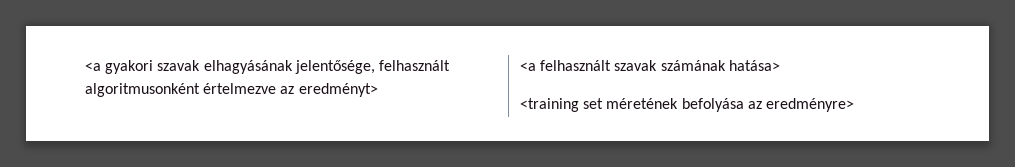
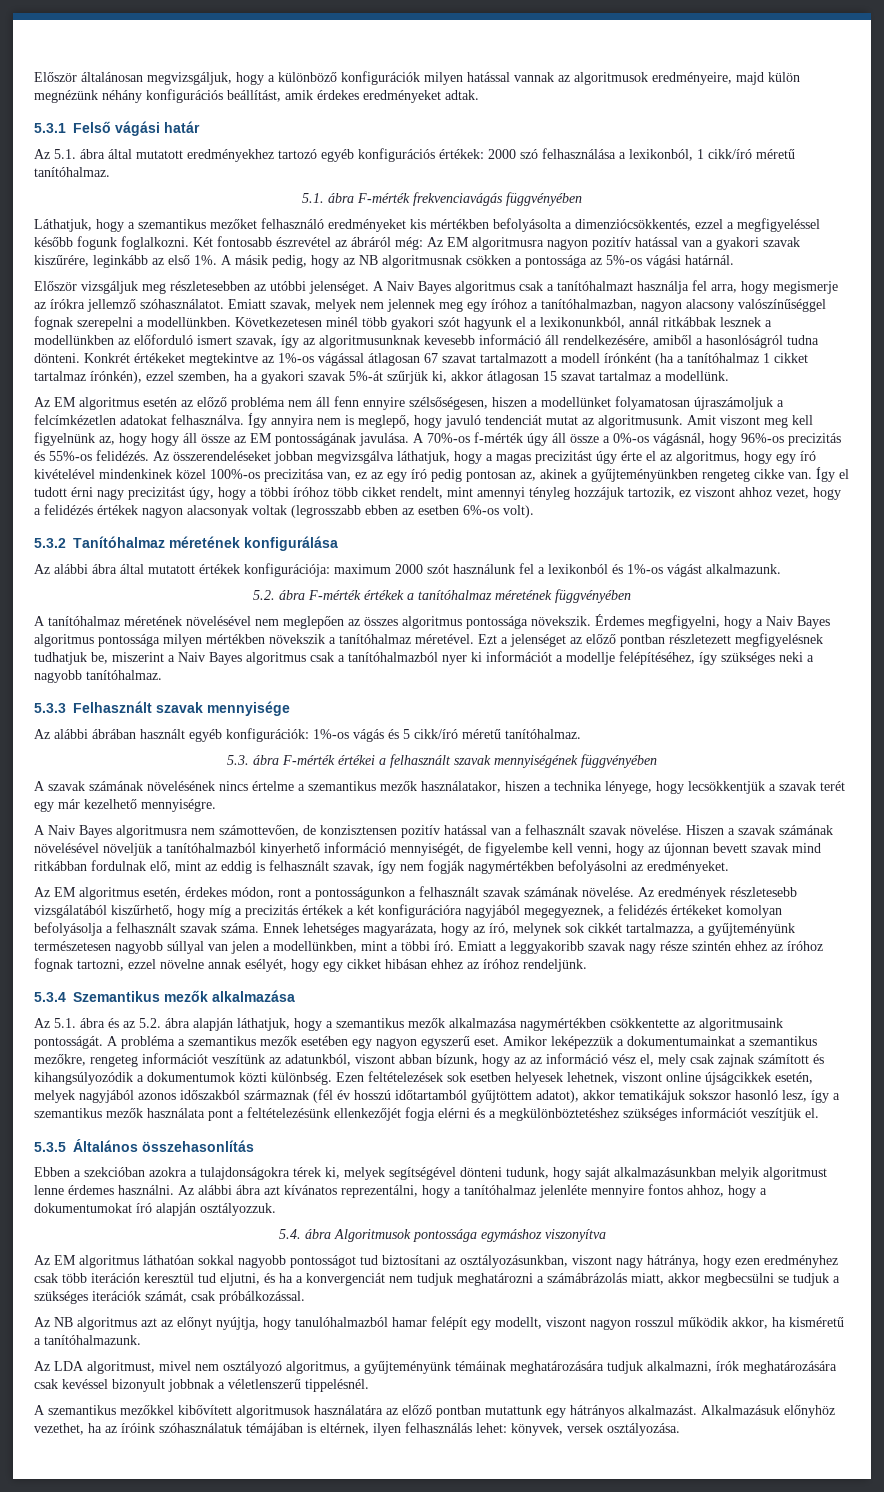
[85,60,450,74] [85,83,378,97] [520,60,780,71] [520,98,854,112] <a gyakori szavak elhagyásának jelentősége, felhasznált algoritmusonként értelmezve az eredményt> // <a felhasznált szavak számának hatása> // <training set méretének befolyása az eredményre> -> [34,71,800,85] [34,89,479,103] [34,121,200,136] [34,148,795,162] [34,167,110,177] [302,192,582,206] [34,218,820,232] [34,236,800,250] [34,255,734,268] [34,280,838,294] [34,299,826,312] [34,316,772,330] [34,334,819,348] [34,353,808,366] [34,371,729,384] [34,396,784,410] [34,413,813,428] [34,432,841,446] [34,450,816,464] [34,467,849,482] [34,487,841,500] [34,504,534,518] [34,536,338,551] [34,563,781,577] [253,589,631,603] [34,614,830,629] [34,633,823,647] [34,651,814,665] [34,670,162,683] [34,701,290,716] [34,728,581,742] [227,754,657,768] [34,781,845,794] [34,799,216,812] [34,824,833,838] [34,842,821,856] [34,860,729,874] [34,886,797,900] [34,904,782,918] [34,922,795,936] [34,941,823,954] [34,958,587,972] [34,990,295,1002] [34,1018,783,1031] [34,1036,817,1049] [34,1053,824,1067] [34,1071,813,1085] [34,1089,840,1103] [34,1107,819,1121] [34,1139,254,1152] [34,1167,827,1180] [34,1184,767,1198] [34,1203,276,1216] [278,1229,606,1242] [34,1255,838,1268] [34,1273,840,1286] [34,1291,305,1304] [34,1316,844,1330] [34,1335,141,1345] [34,1361,837,1374] [34,1379,369,1392] [34,1405,835,1418] [34,1422,680,1436] Először általánosan megvizsgáljuk, hogy a különböző konfigurációk milyen hatással vannak az algoritmusok eredményeire, majd külön megnézünk néhány konfigurációs beállítást, amik érdekes eredményeket adtak. // 5.3.1 Felső vágási határ // Az 5.1. ábra által mutatott eredményekhez tartozó egyéb konfigurációs értékek: 2000 szó felhasználása a lexikonból, 1 cikk/író méretű tanítóhalmaz. // 5.1. ábra F-mérték frekvenciavágás függvényében // Láthatjuk, hogy a szemantikus mezőket felhasználó eredményeket kis mértékben befolyásolta a dimenziócsökkentés, ezzel a megfigyeléssel később fogunk foglalkozni. Két fontosabb észrevétel az ábráról még: Az EM algoritmusra nagyon pozitív hatással van a gyakori szavak kiszűrére, leginkább az első 1%. A másik pedig, hogy az NB algoritmusnak csökken a pontossága az 5%-os vágási határnál. // Először vizsgáljuk meg részletesebben az utóbbi jelenséget. A Naiv Bayes algoritmus csak a tanítóhalmazt használja fel arra, hogy megismerje az írókra jellemző szóhasználatot. Emiatt szavak, melyek nem jelennek meg egy íróhoz a tanítóhalmazban, nagyon alacsony valószínűséggel fognak szerepelni a modellünkben. Következetesen minél több gyakori szót hagyunk el a lexikonunkból, annál ritkábbak lesznek a modellünkben az előforduló ismert szavak, így az algoritmusunknak kevesebb információ áll rendelkezésére, amiből a hasonlóságról tudna dönteni. Konkrét értékeket megtekintve az 1%-os vágással átlagosan 67 szavat tartalmazott a modell írónként (ha a tanítóhalmaz 1 cikket tartalmaz írónkén), ezzel szemben, ha a gyakori szavak 5%-át szűrjük ki, akkor átlagosan 15 szavat tartalmaz a modellünk. // Az EM algoritmus esetén az előző probléma nem áll fenn ennyire szélsőségesen, hiszen a modellünket folyamatosan újraszámoljuk a felcímkézetlen adatokat felhasználva. Így annyira nem is meglepő, hogy javuló tendenciát mutat az algoritmusunk. Amit viszont meg kell figyelnünk az, hogy hogy áll össze az EM pontosságának javulása. A 70%-os f-mérték úgy áll össze a 0%-os vágásnál, hogy 96%-os precizitás és 55%-os felidézés. Az összerendeléseket jobban megvizsgálva láthatjuk, hogy a magas precizitást úgy érte el az algoritmus, hogy egy író kivételével mindenkinek közel 100%-os precizitása van, ez az egy író pedig pontosan az, akinek a gyűjteményünkben rengeteg cikke van. Így el tudott érni nagy precizitást úgy, hogy a többi íróhoz több cikket rendelt, mint amennyi tényleg hozzájuk tartozik, ez viszont ahhoz vezet, hogy a felidézés értékek nagyon alacsonyak voltak (legrosszabb ebben az esetben 6%-os volt). // 5.3.2 Tanítóhalmaz méretének konfigurálása // Az alábbi ábra által mutatott értékek konfigurációja: maximum 2000 szót használunk fel a lexikonból és 1%-os vágást alkalmazunk. // 5.2. ábra F-mérték értékek a tanítóhalmaz méretének függvényében // A tanítóhalmaz méretének növelésével nem meglepően az összes algoritmus pontossága növekszik. Érdemes megfigyelni, hogy a Naiv Bayes algoritmus pontossága milyen mértékben növekszik a tanítóhalmaz méretével. Ezt a jelenséget az előző pontban részletezett megfigyelésnek tudhatjuk be, miszerint a Naiv Bayes algoritmus csak a tanítóhalmazból nyer ki információt a modellje felépítéséhez, így szükséges neki a nagyobb tanítóhalmaz. // 5.3.3 Felhasznált szavak mennyisége // Az alábbi ábrában használt egyéb konfigurációk: 1%-os vágás és 5 cikk/író méretű tanítóhalmaz. // 5.3. ábra F-mérték értékei a felhasznált szavak mennyiségének függvényében // A szavak számának növelésének nincs értelme a szemantikus mezők használatakor, hiszen a technika lényege, hogy lecsökkentjük a szavak terét egy már kezelhető mennyiségre. // A Naiv Bayes algoritmusra nem számottevően, de konzisztensen pozitív hatással van a felhasznált szavak növelése. Hiszen a szavak számának növelésével növeljük a tanítóhalmazból kinyerhető információ mennyiségét, de figyelembe kell venni, hogy az újonnan bevett szavak mind ritkábban fordulnak elő, mint az eddig is felhasznált szavak, így nem fogják nagymértékben befolyásolni az eredményeket. // Az EM algoritmus esetén, érdekes módon, ront a pontosságunkon a felhasznált szavak számának növelése. Az eredmények részletesebb vizsgálatából kiszűrhető, hogy míg a precizitás értékek a két konfigurációra nagyjából megegyeznek, a felidézés értékeket komolyan befolyásolja a felhasznált szavak száma. Ennek lehetséges magyarázata, hogy az író, melynek sok cikkét tartalmazza, a gyűjteményünk természetesen nagyobb súllyal van jelen a modellünkben, mint a többi író. Emiatt a leggyakoribb szavak nagy része szintén ehhez az íróhoz fognak tartozni, ezzel növelne annak esélyét, hogy egy cikket hibásan ehhez az íróhoz rendeljünk. // 5.3.4 Szemantikus mezők alkalmazása // Az 5.1. ábra és az 5.2. ábra alapján láthatjuk, hogy a szemantikus mezők alkalmazása nagymértékben csökkentette az algoritmusaink pontosságát. A probléma a szemantikus mezők esetében egy nagyon egyszerű eset. Amikor leképezzük a dokumentumainkat a szemantikus mezőkre, rengeteg információt veszítünk az adatunkból, viszont abban bízunk, hogy az az információ vész el, mely csak zajnak számított és kihangsúlyozódik a dokumentumok közti különbség. Ezen feltételezések sok esetben helyesek lehetnek, viszont online újságcikkek esetén, melyek nagyjából azonos időszakból származnak (fél év hosszú időtartamból gyűjtöttem adatot), akkor tematikájuk sokszor hasonló lesz, így a szemantikus mezők használata pont a feltételezésünk ellenkezőjét fogja elérni és a megkülönböztetéshez szükséges információt veszítjük el. // 5.3.5 Általános összehasonlítás // Ebben a szekcióban azokra a tulajdonságokra térek ki, melyek segítségével dönteni tudunk, hogy saját alkalmazásunkban melyik algoritmust lenne érdemes használni. Az alábbi ábra azt kívánatos reprezentálni, hogy a tanítóhalmaz jelenléte mennyire fontos ahhoz, hogy a dokumentumokat író alapján osztályozzuk. // 5.4. ábra Algoritmusok pontossága egymáshoz viszonyítva // Az EM algoritmus láthatóan sokkal nagyobb pontosságot tud biztosítani az osztályozásunkban, viszont nagy hátránya, hogy ezen eredményhez csak több iteráción keresztül tud eljutni, és ha a konvergenciát nem tudjuk meghatározni a számábrázolás miatt, akkor megbecsülni se tudjuk a szükséges iterációk számát, csak próbálkozással. // Az NB algoritmus azt az előnyt nyújtja, hogy tanulóhalmazból hamar felépít egy modellt, viszont nagyon rosszul működik akkor, ha kisméretű a tanítóhalmazunk. // Az LDA algoritmust, mivel nem osztályozó algoritmus, a gyűjteményünk témáinak meghatározására tudjuk alkalmazni, írók meghatározására csak kevéssel bizonyult jobbnak a véletlenszerű tippelésnél. // A szemantikus mezőkkel kibővített algoritmusok használatára az előző pontban mutattunk egy hátrányos alkalmazást. Alkalmazásuk előnyhöz vezethet, ha az íróink szóhasználatuk témájában is eltérnek, ilyen felhasználás lehet: könyvek, versek osztályozása.

